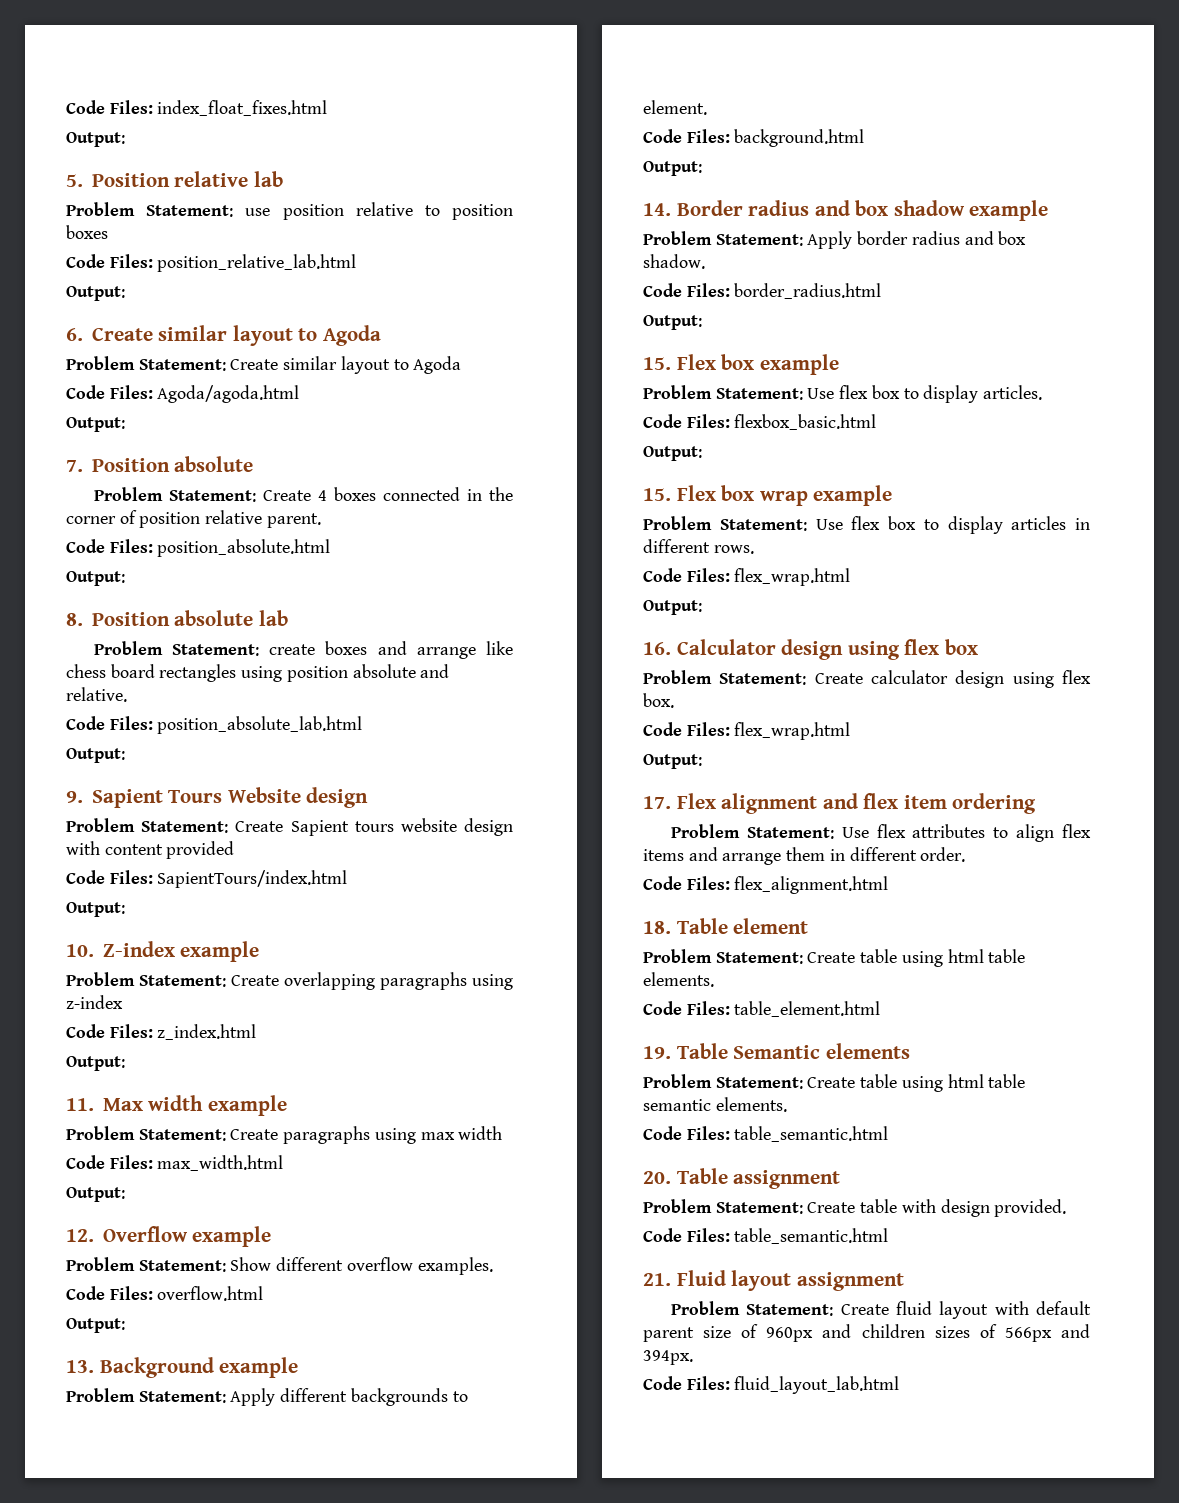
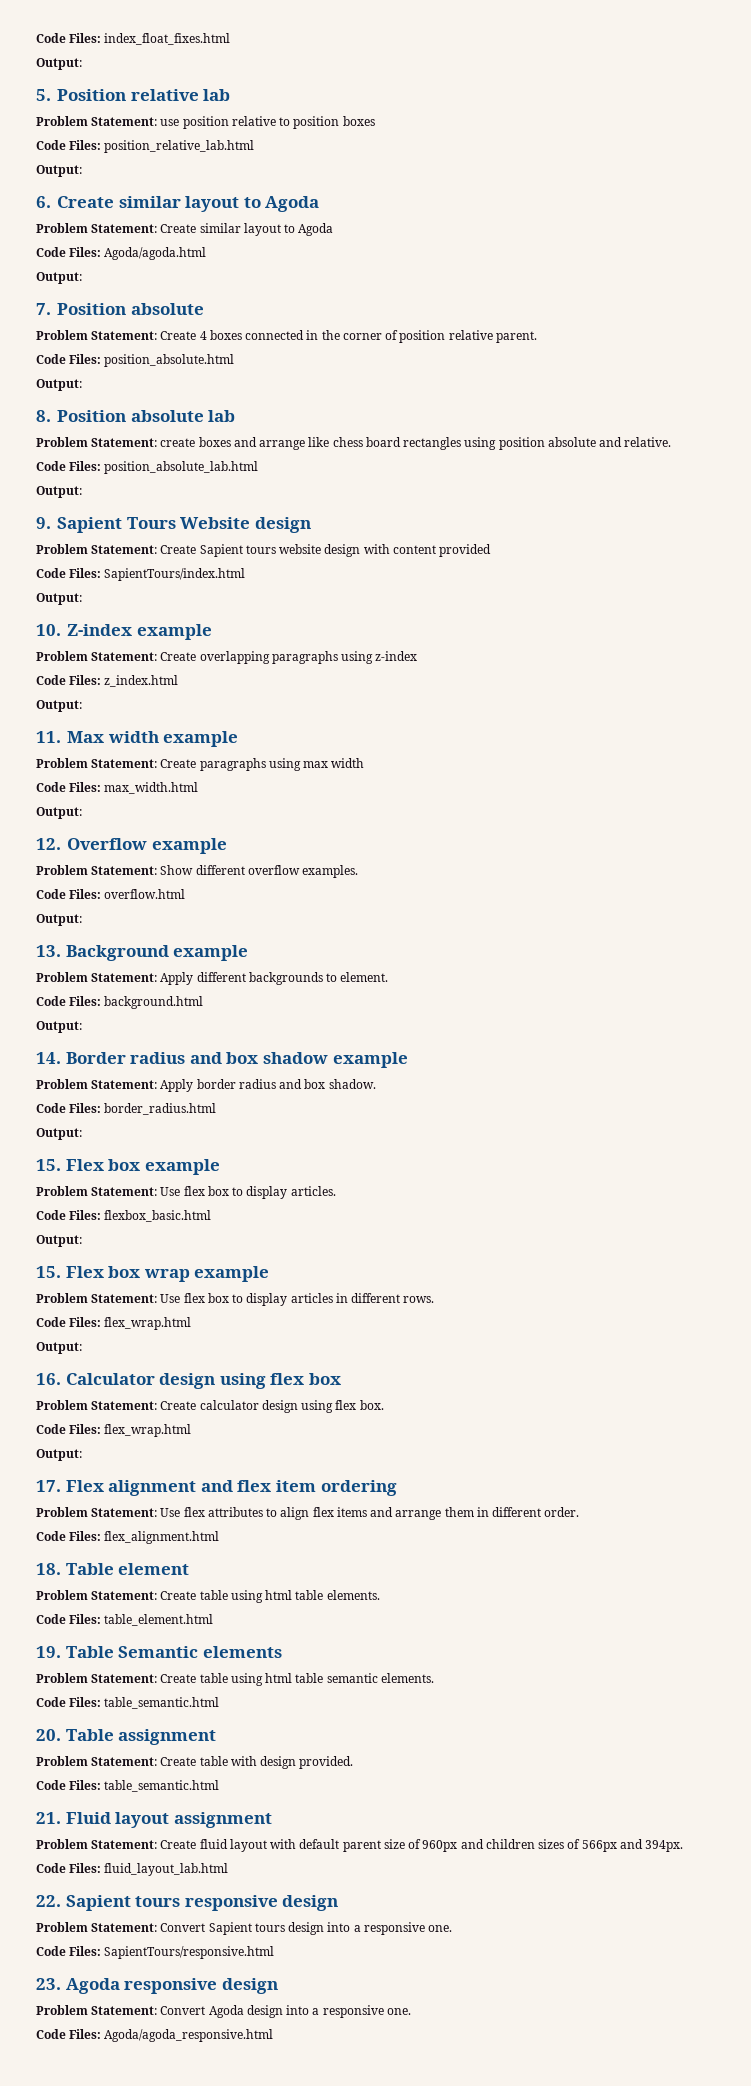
(900, 1385) none -> [36,1895,339,1911] [36,1922,453,1935] [36,1946,275,1959] [36,1978,278,1994] [36,2005,411,2018] [36,2029,274,2042] // 22. Sapient tours responsive design // Problem Statement: Convert Sapient tours design into a responsive one. // Code Files: SapientTours/responsive.html // 23. Agoda responsive design // Problem Statement: Convert Agoda design into a responsive one. // Code Files: Agoda/agoda_responsive.html

